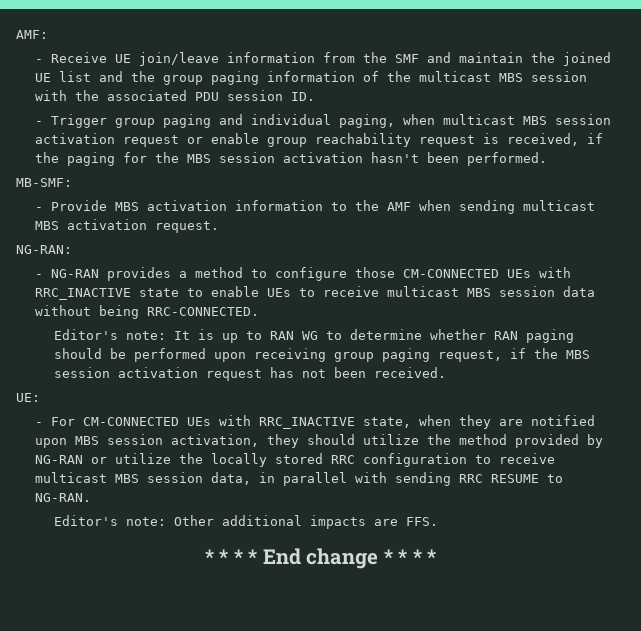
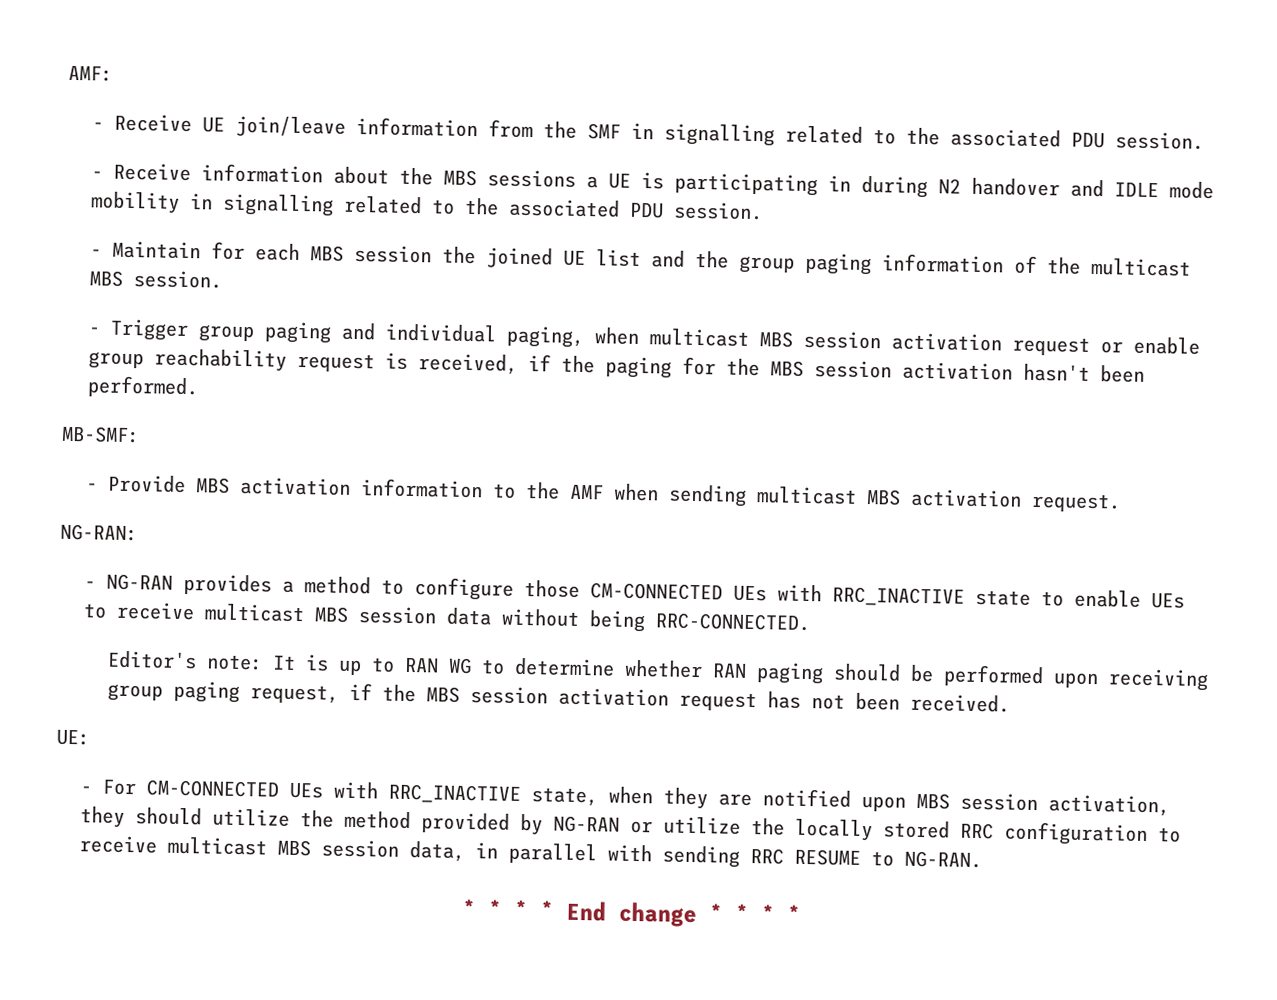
[426,52,523,63] and maintain -> [631,122,1205,150] [91,162,1215,200] [90,191,764,221] [90,240,433,264] in signalling related to the associated PDU session. // - Receive information about the MBS sessions a UE is participating in during N2 handover and IDLE mode mobility in signalling related to the associated PDU session. // - Maintain for each MBS session
[530,71,587,82] [34,90,315,101] session with the associated PDU session ID. -> [133,270,223,289] session.
[53,515,438,529] // Editor's note: Other additional impacts are FFS. -> (983, 859) none

